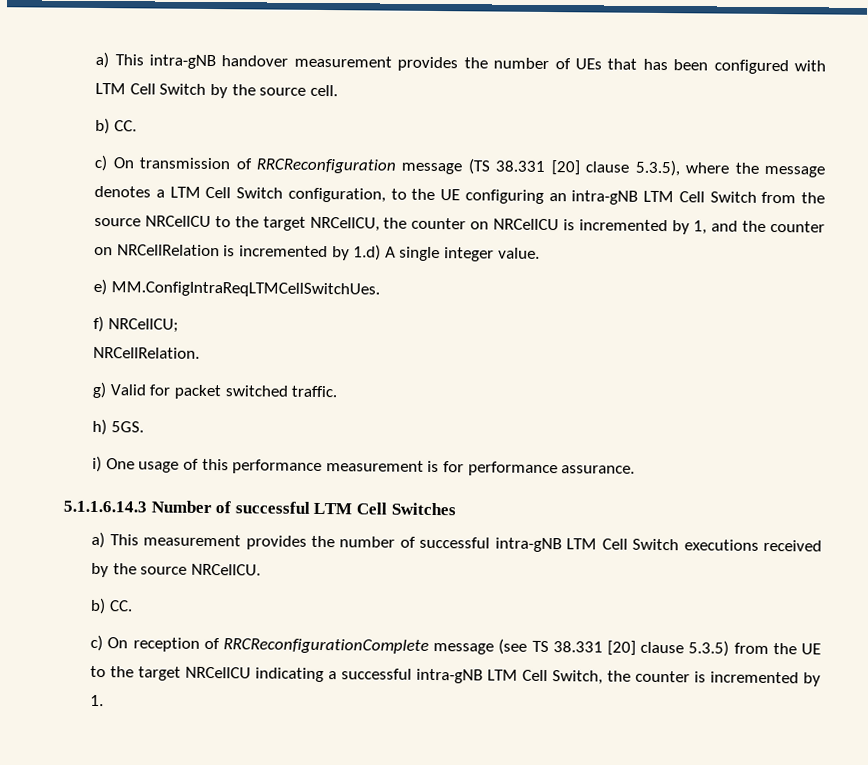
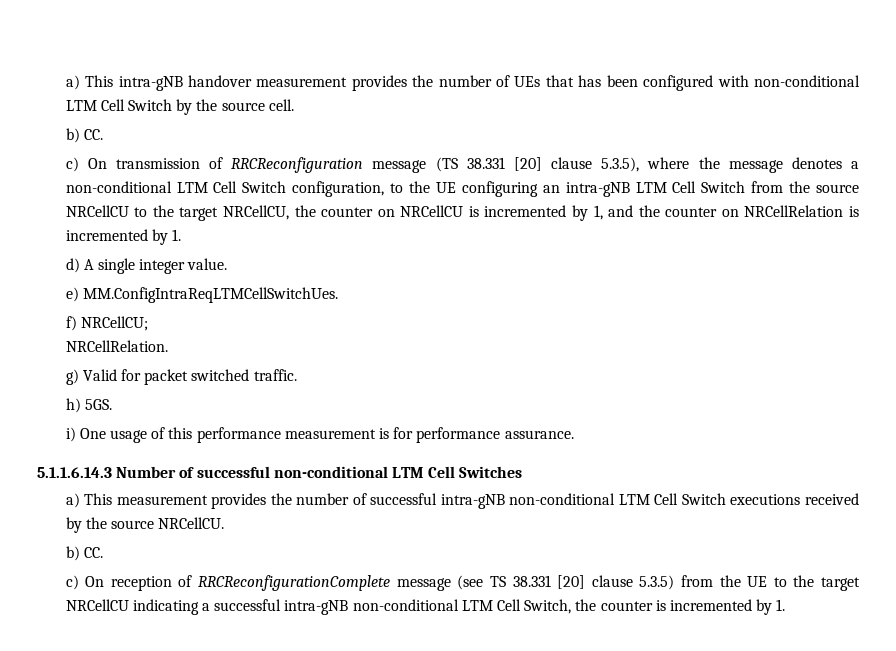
(827, 66) none -> [754,75,861,87] non-conditional
(165, 193) none -> [65,181,172,193] non-conditional
[353,244,382,261] 1.d) -> [172,229,182,241] [65,258,80,273] 1. // d)
(310, 507) none -> [273,466,388,478] non-conditional
(562, 545) none -> [509,493,616,505] non-conditional
(484, 676) none -> [352,599,459,611] non-conditional

